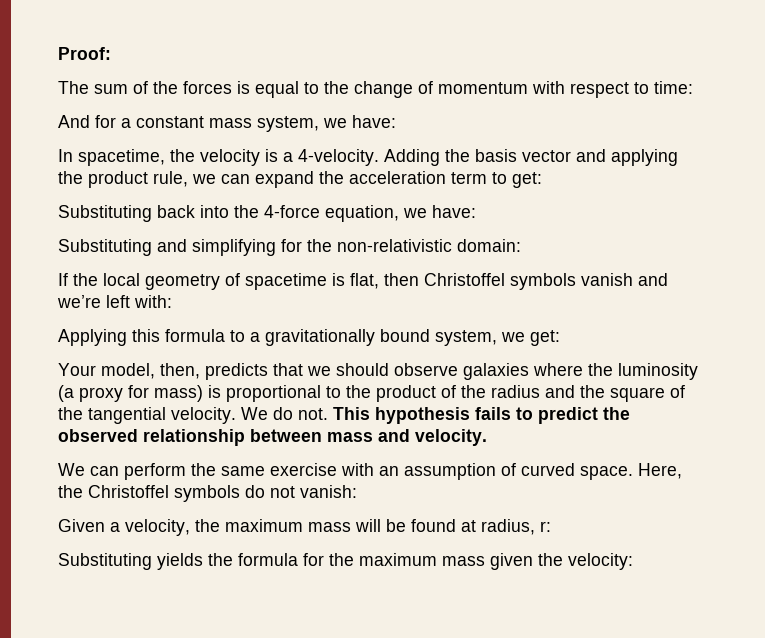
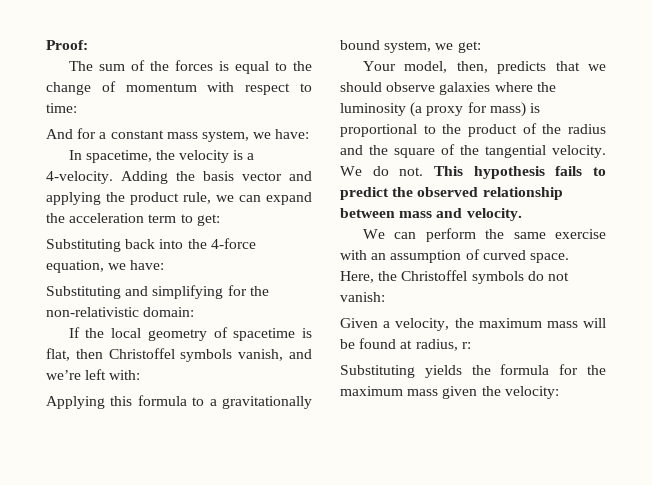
[581,273,633,286] vanish -> [238,349,284,361] vanish,

